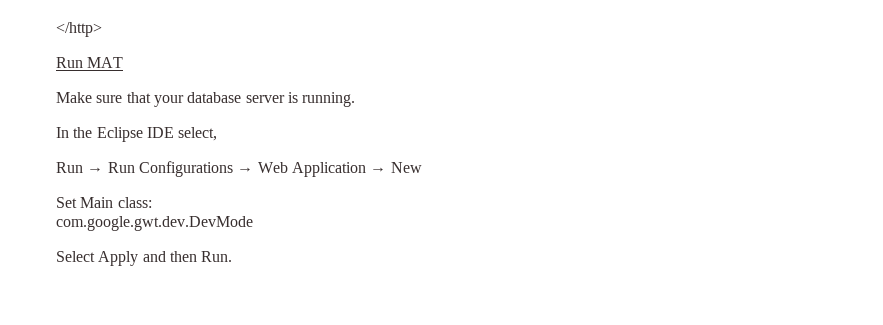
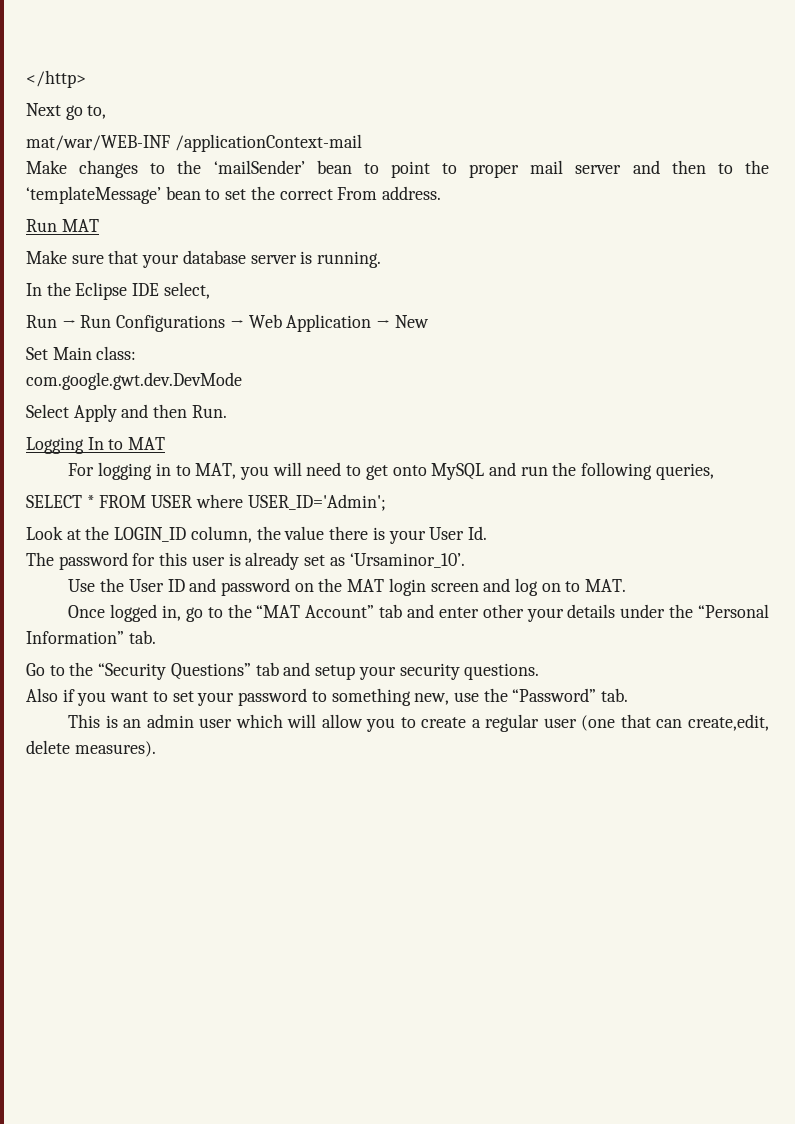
(102, 29) none -> [26,103,107,120] [26,134,362,152] [26,160,769,178] [26,186,442,204] // Next go to, // mat/war/WEB-INF /applicationContext-mail // Make changes to the ‘mailSender’ bean to point to proper mail server and then to the ‘templateMessage’ bean to set the correct From address.
(233, 256) none -> [26,437,166,454] [68,462,714,480] [26,494,386,511] [26,526,487,544] [26,552,465,570] [68,578,627,596] [68,604,769,622] [26,630,156,644] [26,662,540,680] [26,688,629,706] [68,714,770,732] [26,740,156,757] // Logging In to MAT // For logging in to MAT, you will need to get onto MySQL and run the following queries, // SELECT * FROM USER where USER_ID='Admin'; // Look at the LOGIN_ID column, the value there is your User Id. // The password for this user is already set as ‘Ursaminor_10’. // Use the User ID and password on the MAT login screen and log on to MAT. // Once logged in, go to the “MAT Account” tab and enter other your details under the “Personal Information” tab. // Go to the “Security Questions” tab and setup your security questions. // Also if you want to set your password to something new, use the “Password” tab. // This is an admin user which will allow you to create a regular user (one that can create,edit, delete measures).

